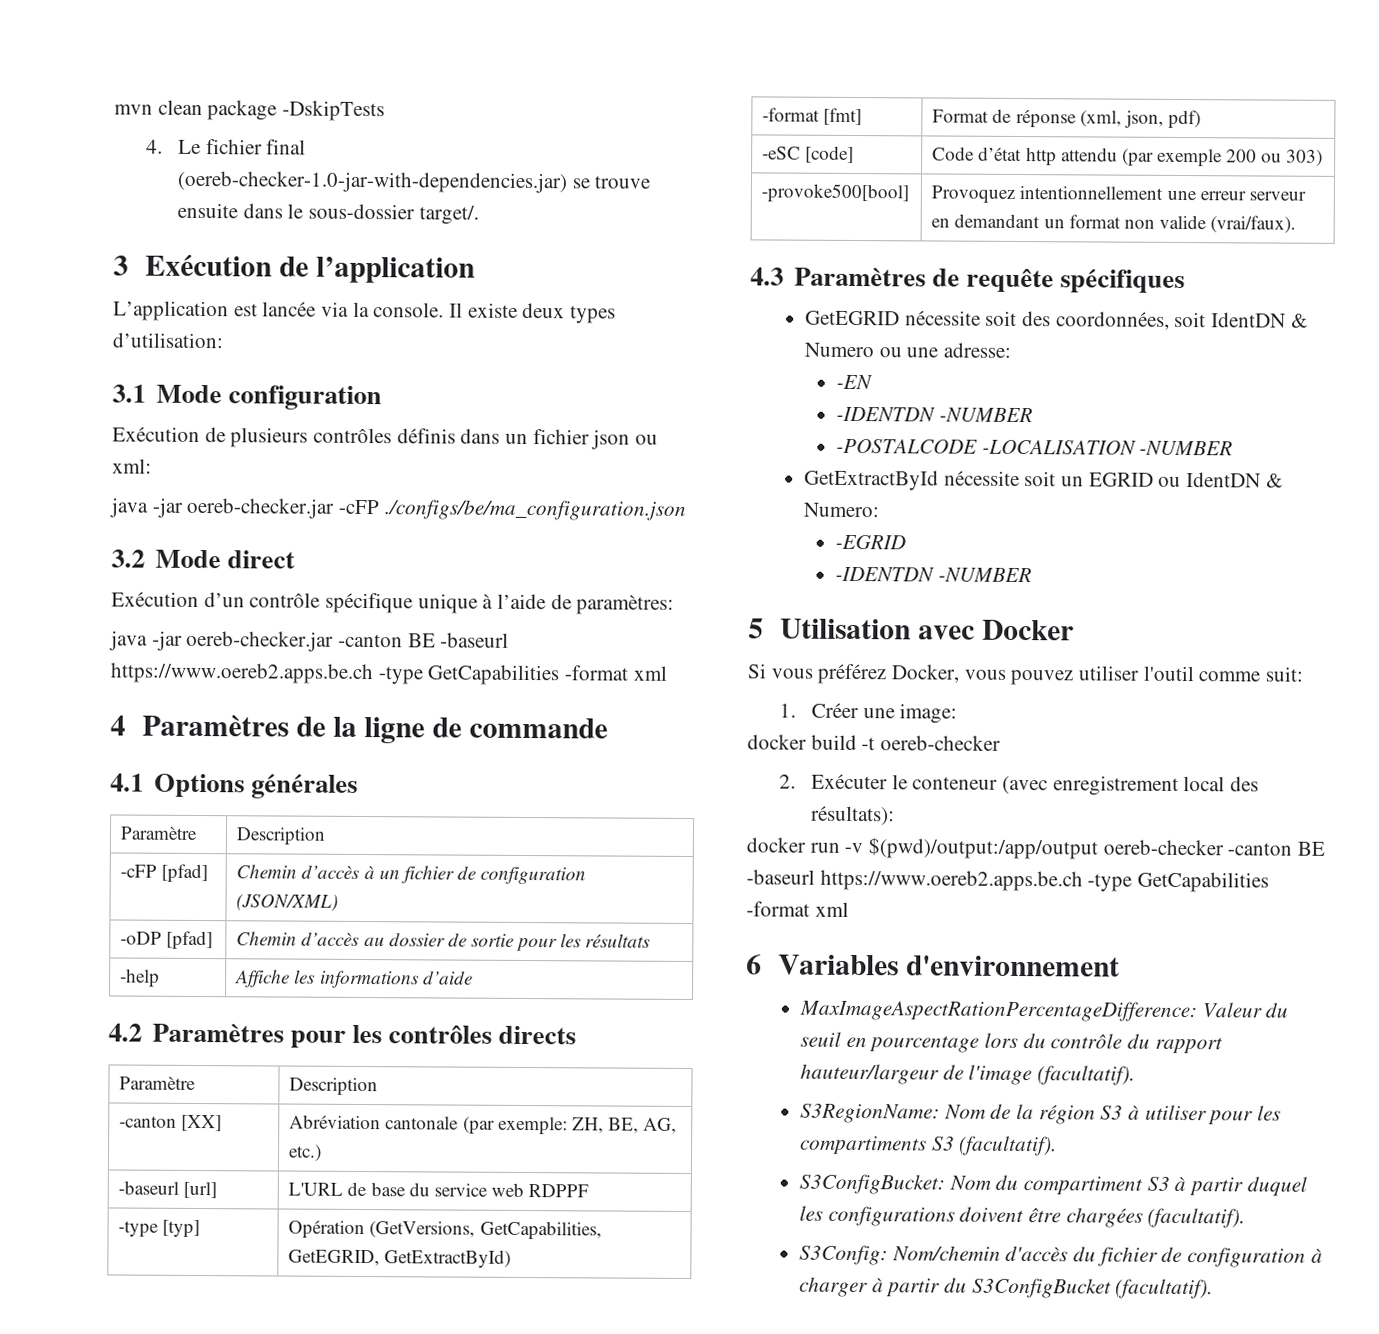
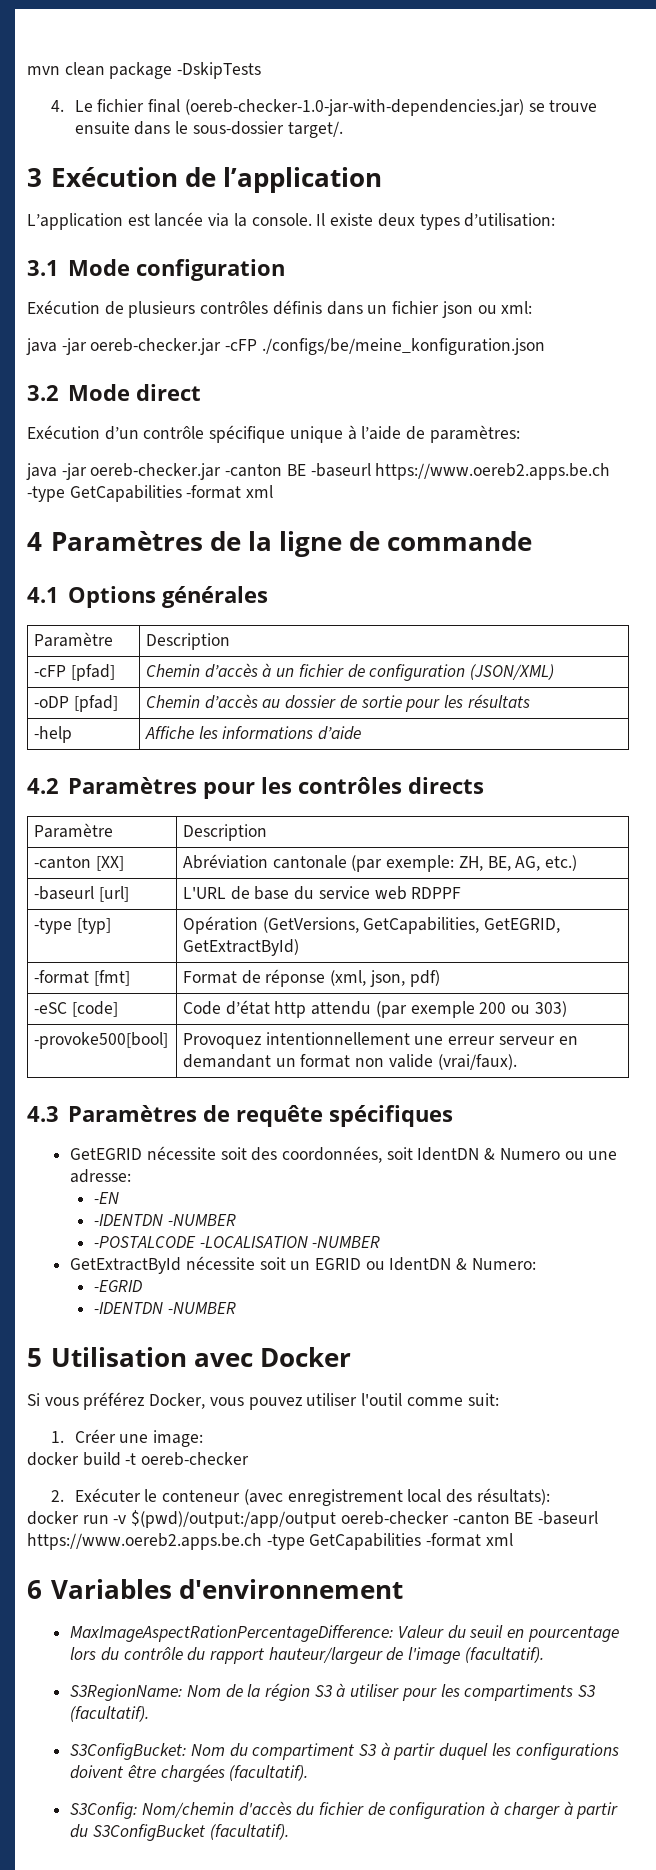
[383,499,687,521] ./configs/be/ma_configuration.json -> [261,338,545,355] ./configs/be/meine_konfiguration.json

